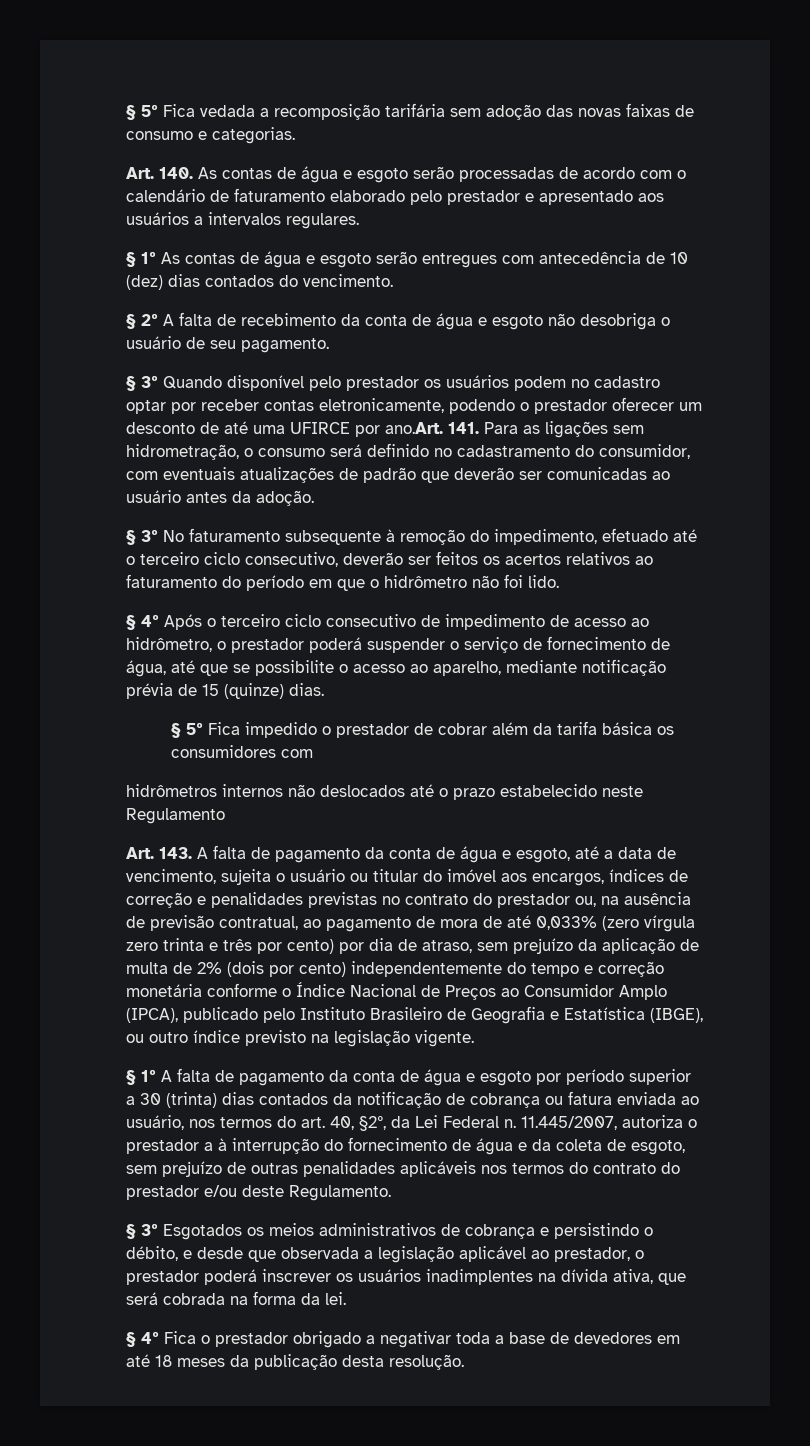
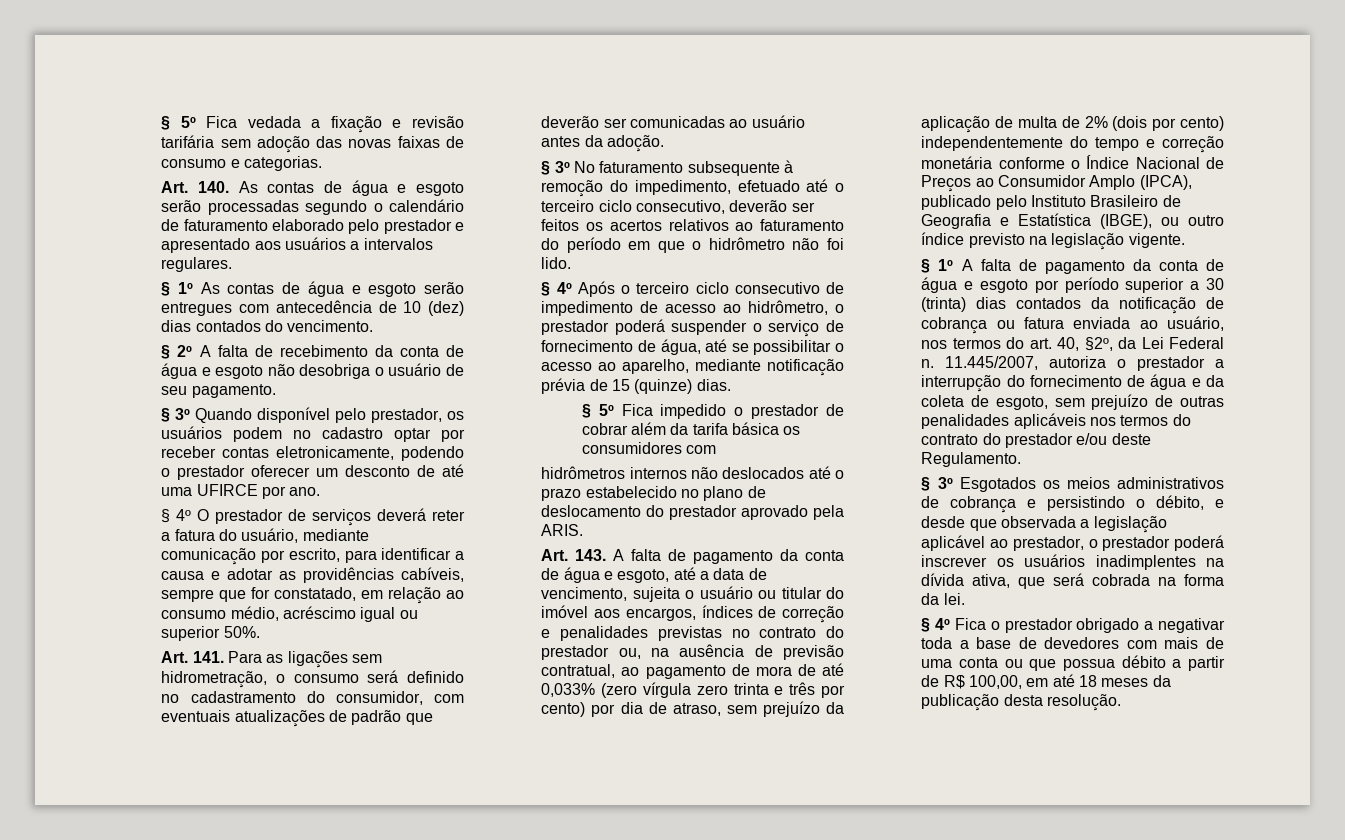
[273,104,380,120] recomposição -> [330,116,464,133] fixação e revisão
[558,167,672,179] de acordo com -> [305,200,368,215] segundo
[345,376,419,391] prestador -> [371,408,443,423] prestador,
[384,422,443,434] ano.Art. -> [289,487,321,496] [161,508,466,526] [161,528,369,543] [161,548,464,565] [161,567,465,583] [161,587,464,604] [161,606,418,622] [161,626,260,641] [161,651,189,663] ano. // § 4º O prestador de serviços deverá reter a fatura do usuário, mediante comunicação por escrito, para identificar a causa e adotar as providências cabíveis, sempre que for constatado, em relação ao consumo médio, acréscimo igual ou superior 50%. // Art.
[199,660,334,676] que se possibilite -> [731,340,832,355] se possibilitar
[601,786,643,797] [125,808,225,824] neste Regulamento -> [681,486,766,501] [541,505,844,520] [541,524,584,536] no plano de deslocamento do prestador aprovado pela ARIS.
[217,1138,227,1151] à -> (1224, 363) none
(652, 1338) none -> [1126,637,1224,649] [921,655,1225,671] [921,675,1023,689] com mais de uma conta ou que possua débito a partir de R$ 100,00,

